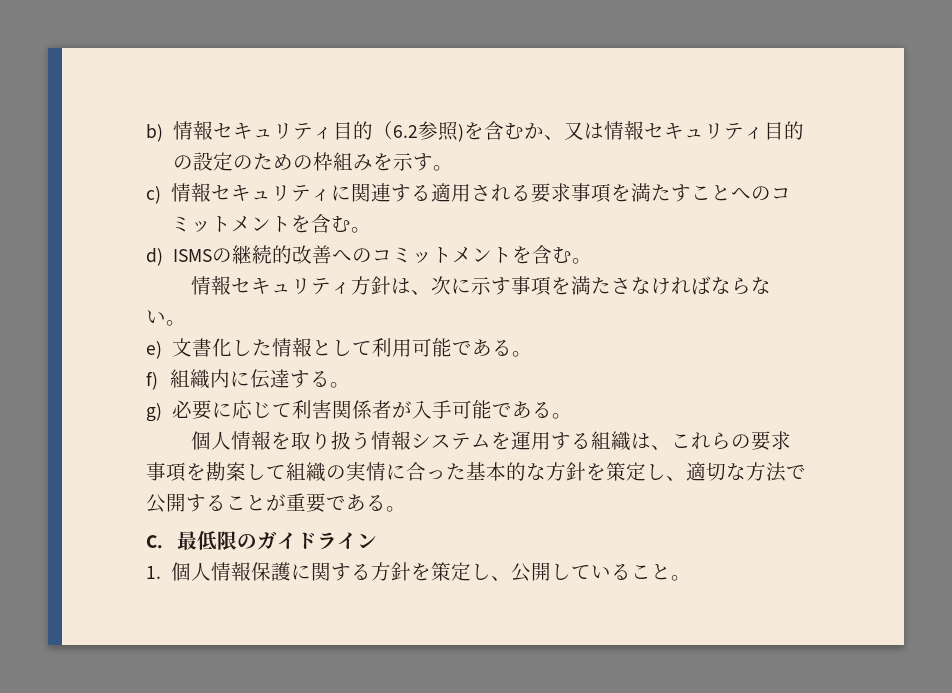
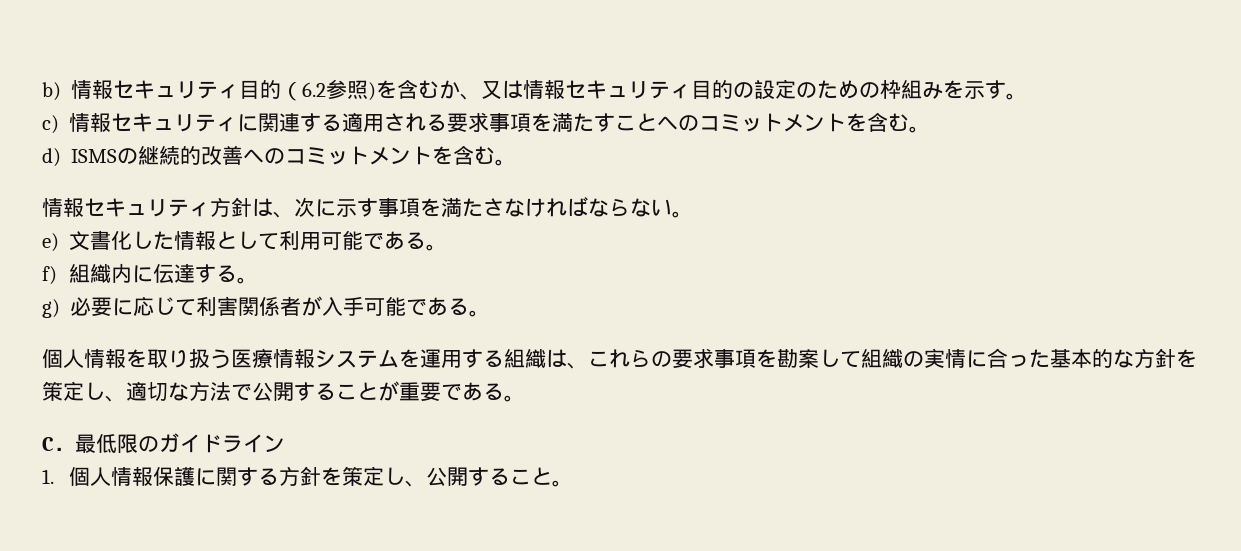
(371, 440) none -> [231,348,273,368] 医療
[550,563,611,580] してい -> [468,467,490,486] す

